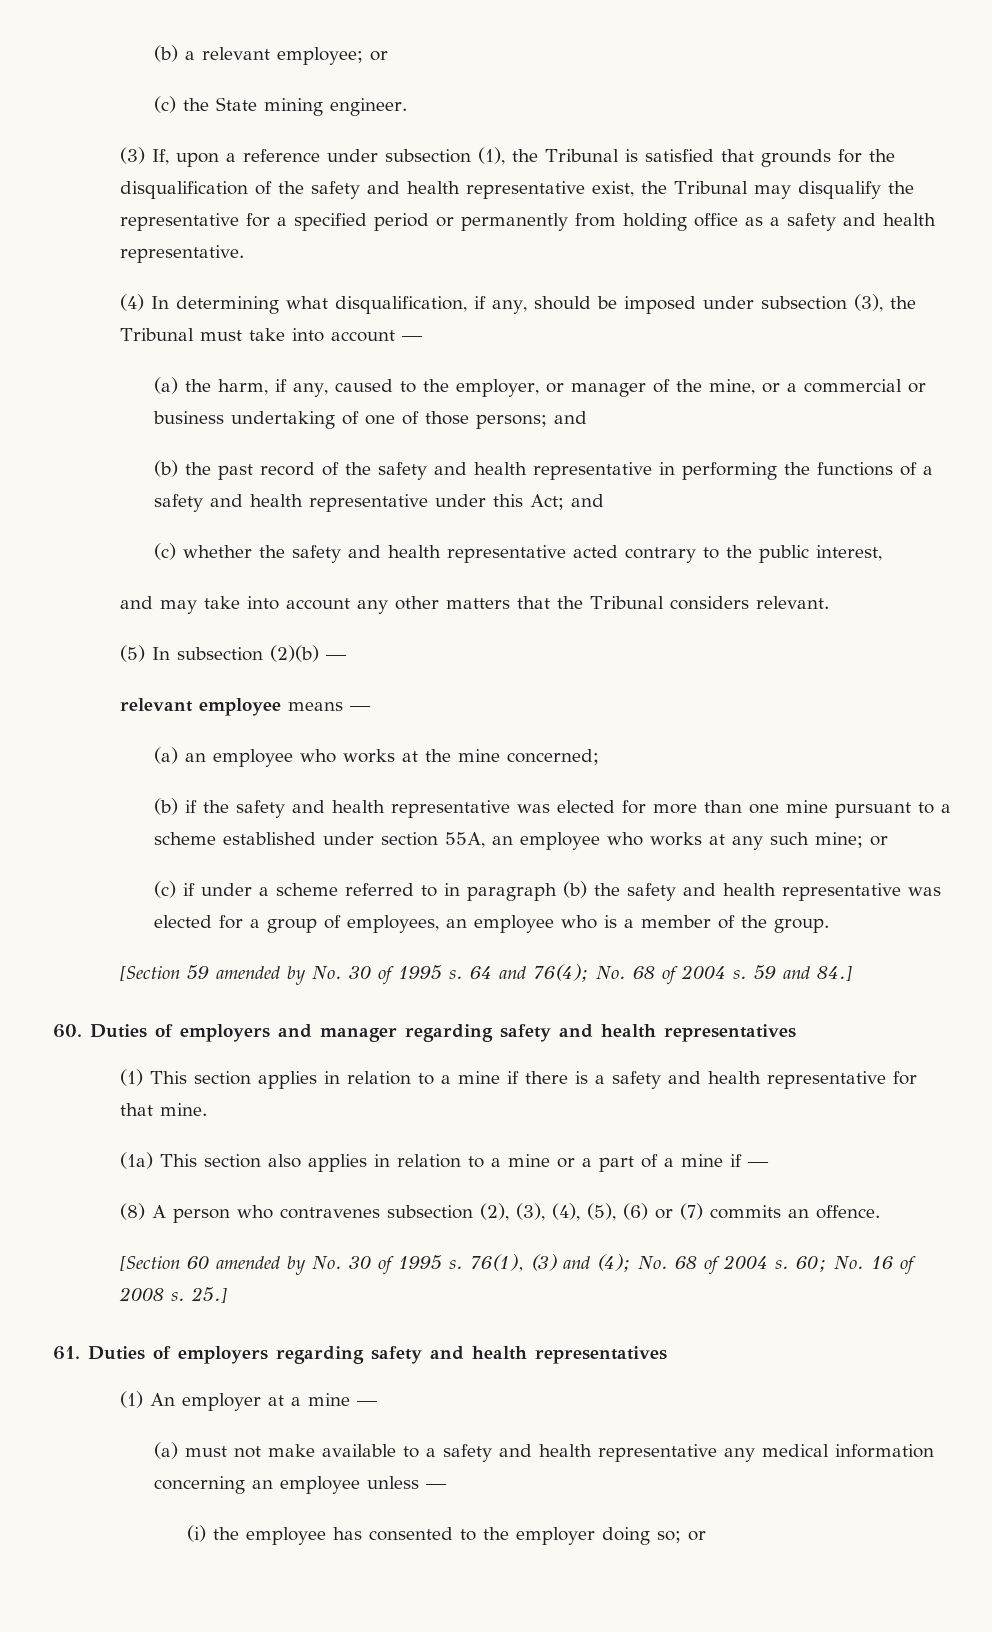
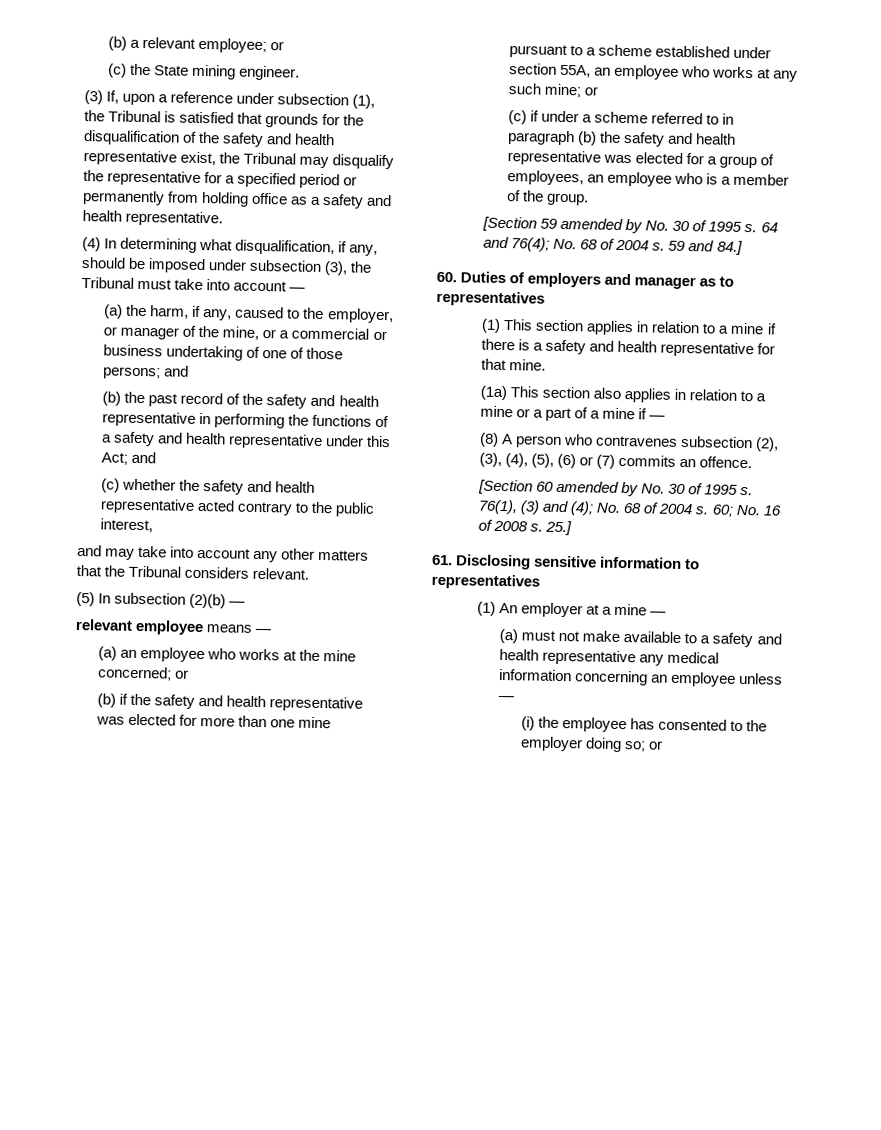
(599, 757) none -> [175,669,190,679] or
[405,1024,656,1042] regarding safety and health -> [699,276,735,287] as to
[88,1346,527,1364] Duties of employers regarding safety and health -> [455,554,701,570] Disclosing sensitive information to

